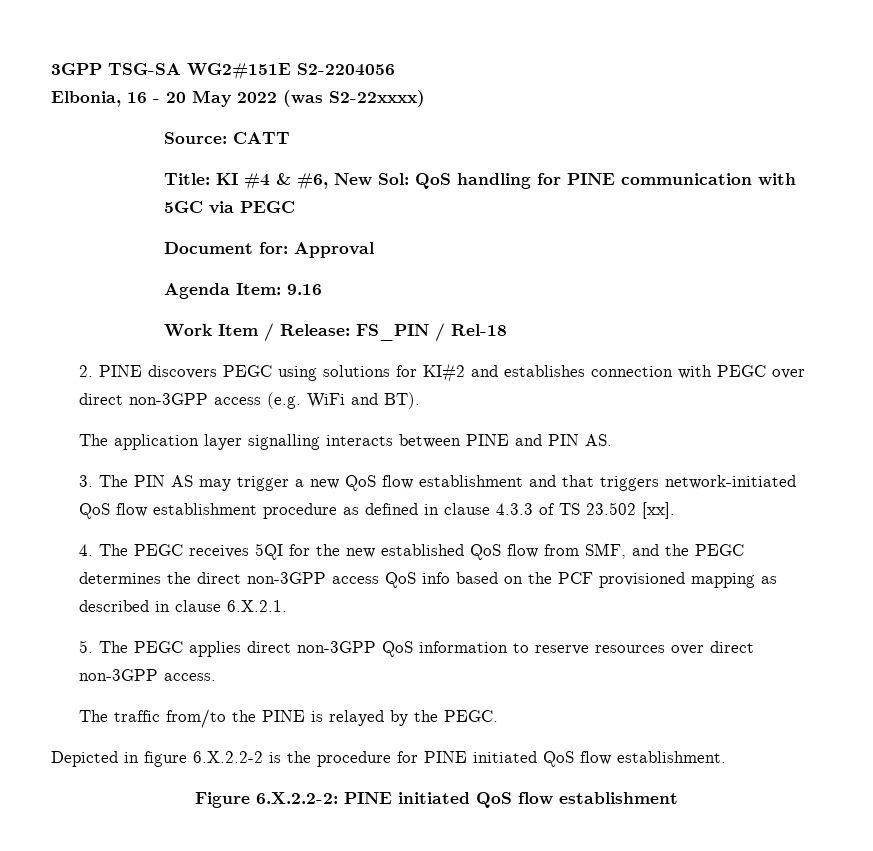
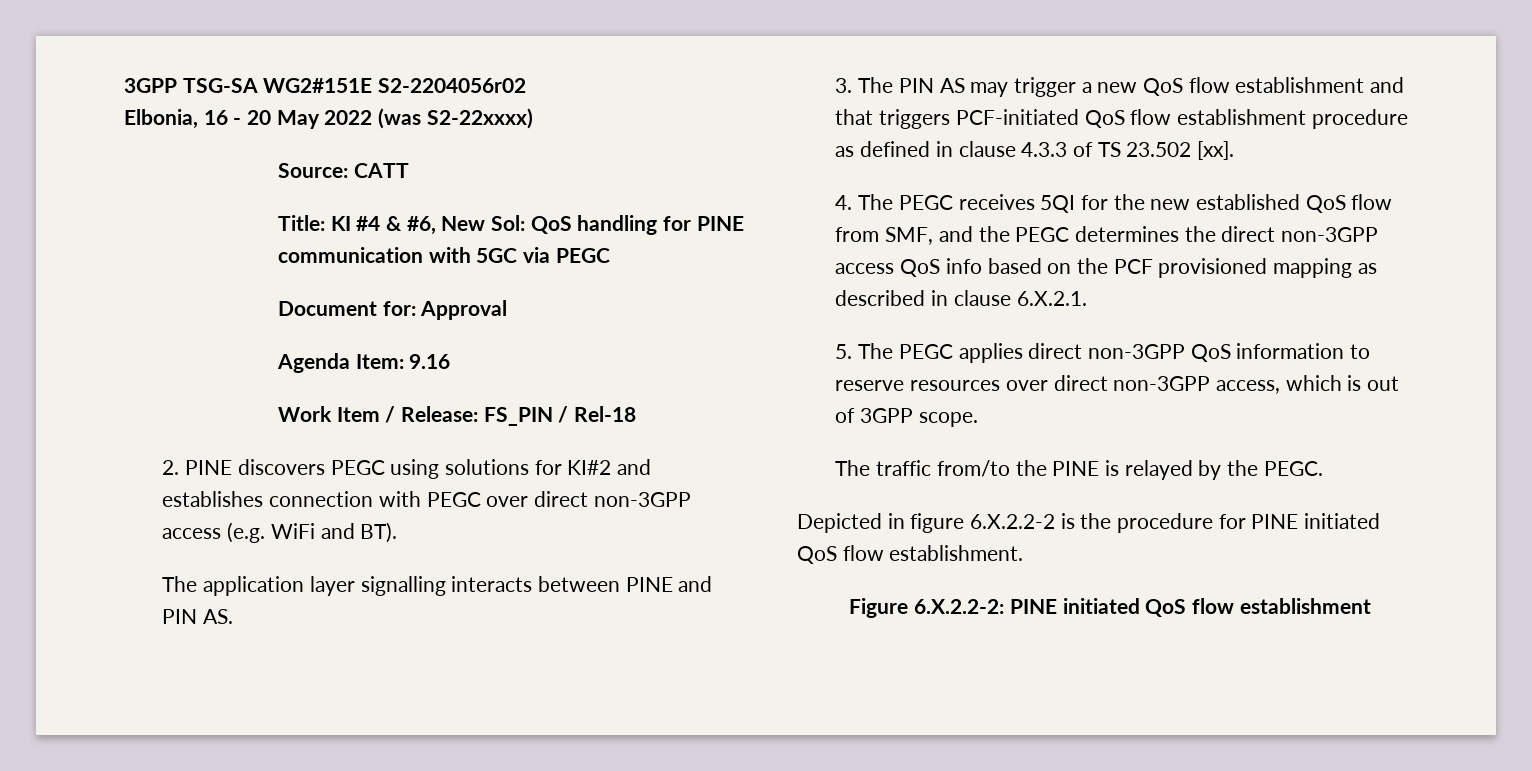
[297,63,395,76] S2-2204056 -> [378,78,527,93] S2-2204056r02
[665,475,797,489] network-initiated -> [955,109,1079,125] PCF-initiated
[164,673,217,681] access. -> [1215,375,1399,394] [835,408,978,427] access, which is out of 3GPP scope.

